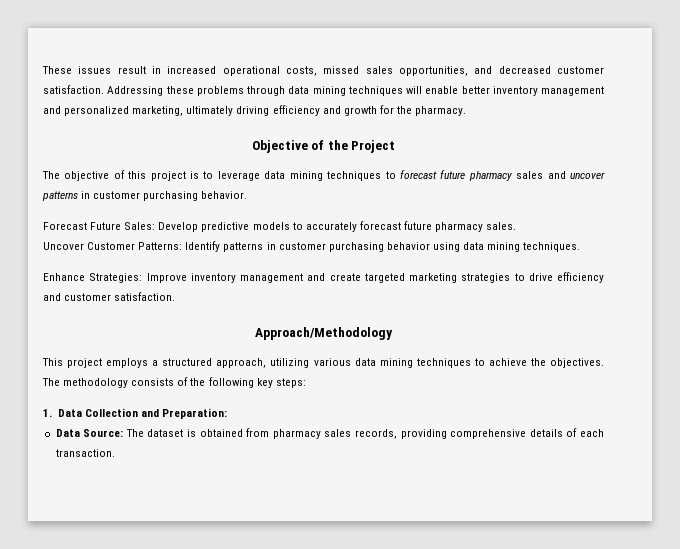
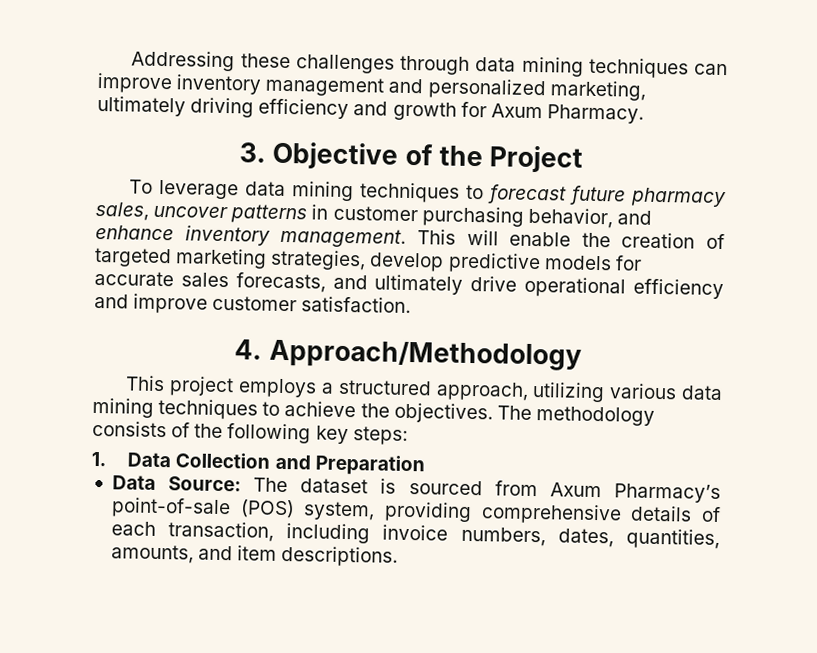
[42,66,604,76] [43,85,104,94] These issues result in increased operational costs, missed sales opportunities, and decreased customer satisfaction. -> (131, 61) none
[196,86,244,96] problems -> [295,54,395,74] challenges
[406,86,490,94] will enable better -> [694,63,728,76] [97,72,173,94] can improve
[396,106,467,116] the pharmacy. // -> [490,103,644,124] [239,142,267,163] Axum Pharmacy. // 3.
[42,170,214,181] The objective of this project is to -> [129,179,154,194] To
[516,171,566,179] sales and -> [95,201,149,221] sales,
[201,191,248,199] [43,221,517,232] [43,241,581,252] [43,272,604,283] [43,293,61,301] behavior. // Forecast Future Sales: Develop predictive models to accurately forecast future pharmacy sales. // Uncover Customer Patterns: Identify patterns in customer purchasing behavior using data mining techniques. // Enhance Strategies: Improve inventory management and create targeted marketing strategies to drive efficiency and -> [527,207,652,229] [95,224,725,250] [94,247,642,274] [94,270,725,300] [94,293,209,314] behavior, and enhance inventory management. This will enable the creation of targeted marketing strategies, develop predictive models for accurate sales forecasts, and ultimately drive operational efficiency and improve
(176, 296) none -> [234,339,263,360] 4.
[162,408,228,419] Preparation: -> [314,454,425,476] Preparation
[199,428,398,439] obtained from pharmacy sales records, -> [408,480,721,504] [110,497,376,521] sourced from Axum Pharmacy’s point-of-sale (POS) system,
[55,449,115,457] transaction. -> [168,521,720,550] [110,544,399,567] transaction, including invoice numbers, dates, quantities, amounts, and item descriptions.

